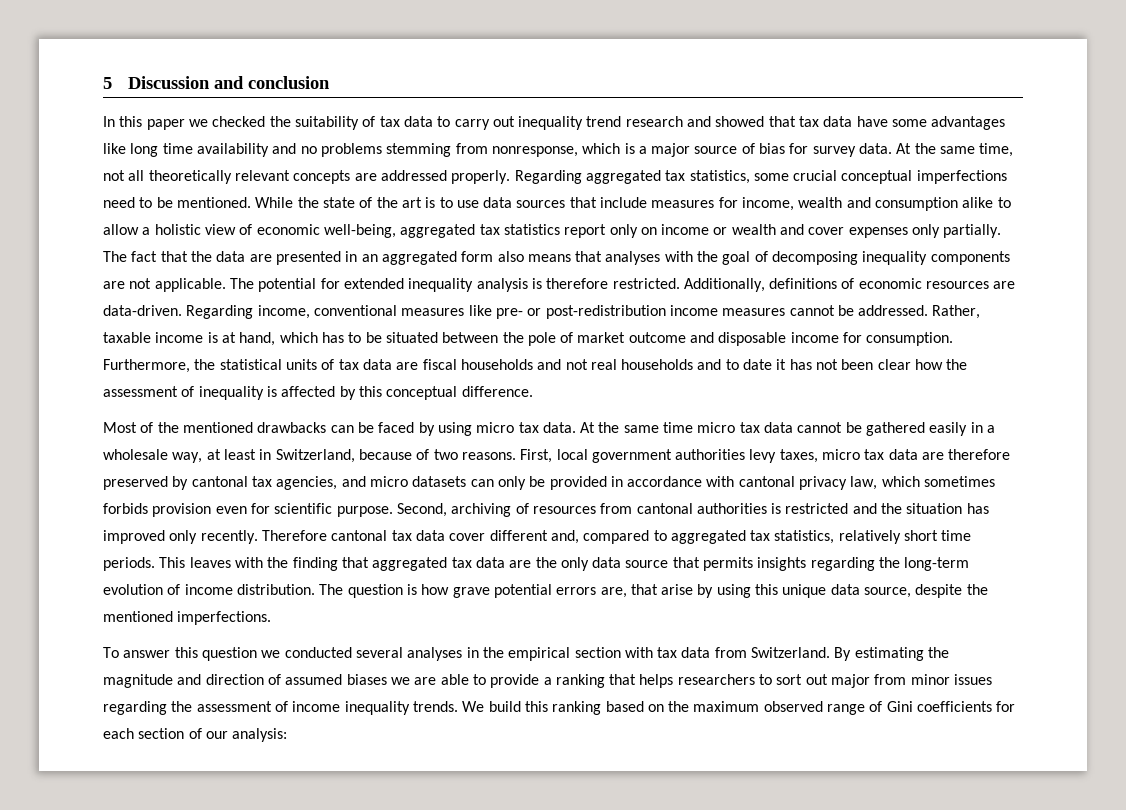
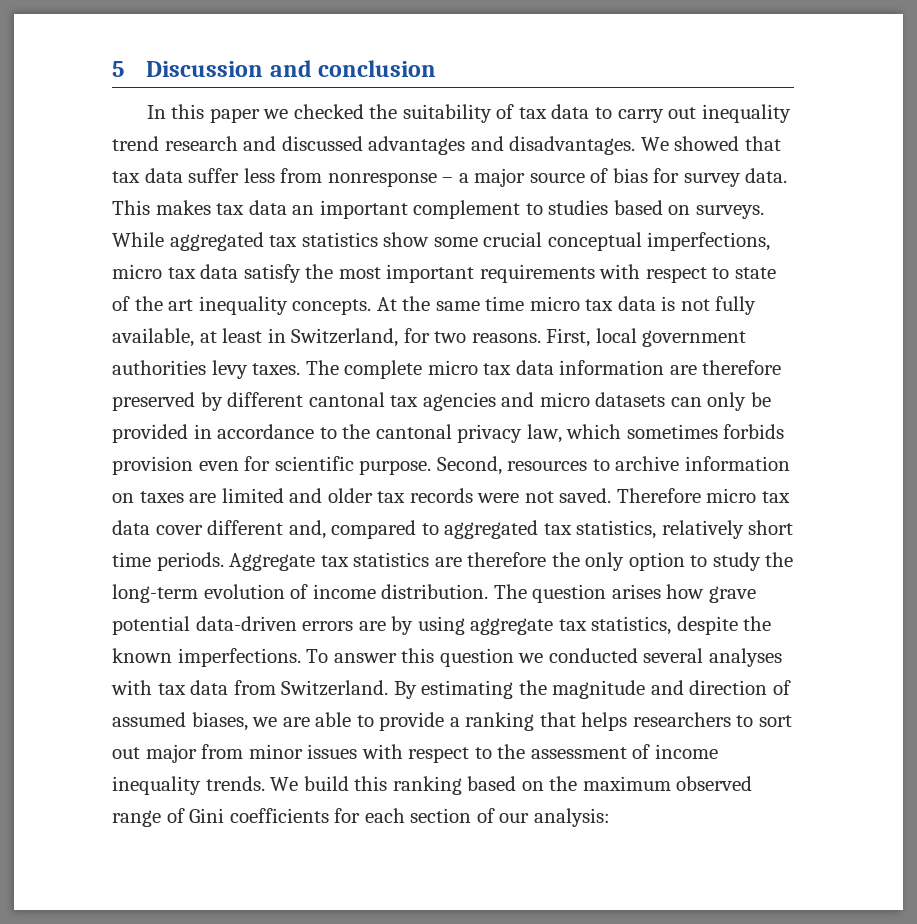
[715,116,1006,130] [103,143,635,157] showed that tax data have some advantages like long time availability and no problems stemming from nonresponse, which is -> [281,136,781,155] [112,168,454,187] discussed advantages and disadvantages. We showed that tax data suffer less from nonresponse –
[896,143,1014,157] [103,170,1007,184] [103,197,1011,211] [103,224,1002,238] [103,251,1010,265] [103,278,1016,292] [103,305,981,319] [103,332,954,346] [103,359,968,373] [103,386,533,400] [103,422,576,436] At the same time, not all theoretically relevant concepts are addressed properly. Regarding aggregated tax statistics, some crucial conceptual imperfections need to be mentioned. While the state of the art is to use data sources that include measures for income, wealth and consumption alike to allow a holistic view of economic well-being, aggregated tax statistics report only on income or wealth and cover expenses only partially. The fact that the data are presented in an aggregated form also means that analyses with the goal of decomposing inequality components are not applicable. The potential for extended inequality analysis is therefore restricted. Additionally, definitions of economic resources are data-driven. Regarding income, conventional measures like pre- or post-redistribution income measures cannot be addressed. Rather, taxable income is at hand, which has to be situated between the pole of market outcome and disposable income for consumption. Furthermore, the statistical units of tax data are fiscal households and not real households and to date it has not been clear how the assessment of inequality is affected by this conceptual difference. // Most of the mentioned drawbacks can be faced by using micro tax data. -> [112,200,764,219] [112,232,771,251] [112,264,776,283] [112,296,372,315] This makes tax data an important complement to studies based on surveys. While aggregated tax statistics show some crucial conceptual imperfections, micro tax data satisfy the most important requirements with respect to state of the art inequality concepts.
[797,422,996,436] [103,449,203,463] cannot be gathered easily in a wholesale way, -> [661,296,757,315] [112,328,194,347] is not fully available,
[358,449,430,460] because of -> [403,328,430,343] for
[779,449,918,463] taxes, micro tax data -> [252,360,665,379] taxes. The complete micro tax data information
[191,476,338,490] cantonal tax agencies, -> [227,392,496,411] different cantonal tax agencies
[706,476,735,487] with -> [319,424,371,439] to the
[451,503,989,517] [103,530,388,544] archiving of resources from cantonal authorities is restricted and the situation has improved only recently. Therefore cantonal -> [507,456,790,471] [112,488,757,503] resources to archive information on taxes are limited and older tax records were not saved. Therefore micro
[159,557,875,571] This leaves with the finding that aggregated tax data are the only data source that permits insights regarding -> [229,552,761,571] Aggregate tax statistics are therefore the only option to study
[406,584,417,595] is -> [611,584,661,599] arises
[556,584,912,598] errors are, that arise by using this unique data source, -> [195,616,672,635] data-driven errors are by using aggregate tax statistics,
[103,611,173,622] mentioned -> [112,648,172,663] known
(272, 618) // -> (301, 657) none
[466,647,621,661] in the empirical section -> (782, 657) none
[346,674,387,685] biases -> [191,712,248,731] biases,
[103,701,167,715] regarding -> [361,744,492,763] with respect to

